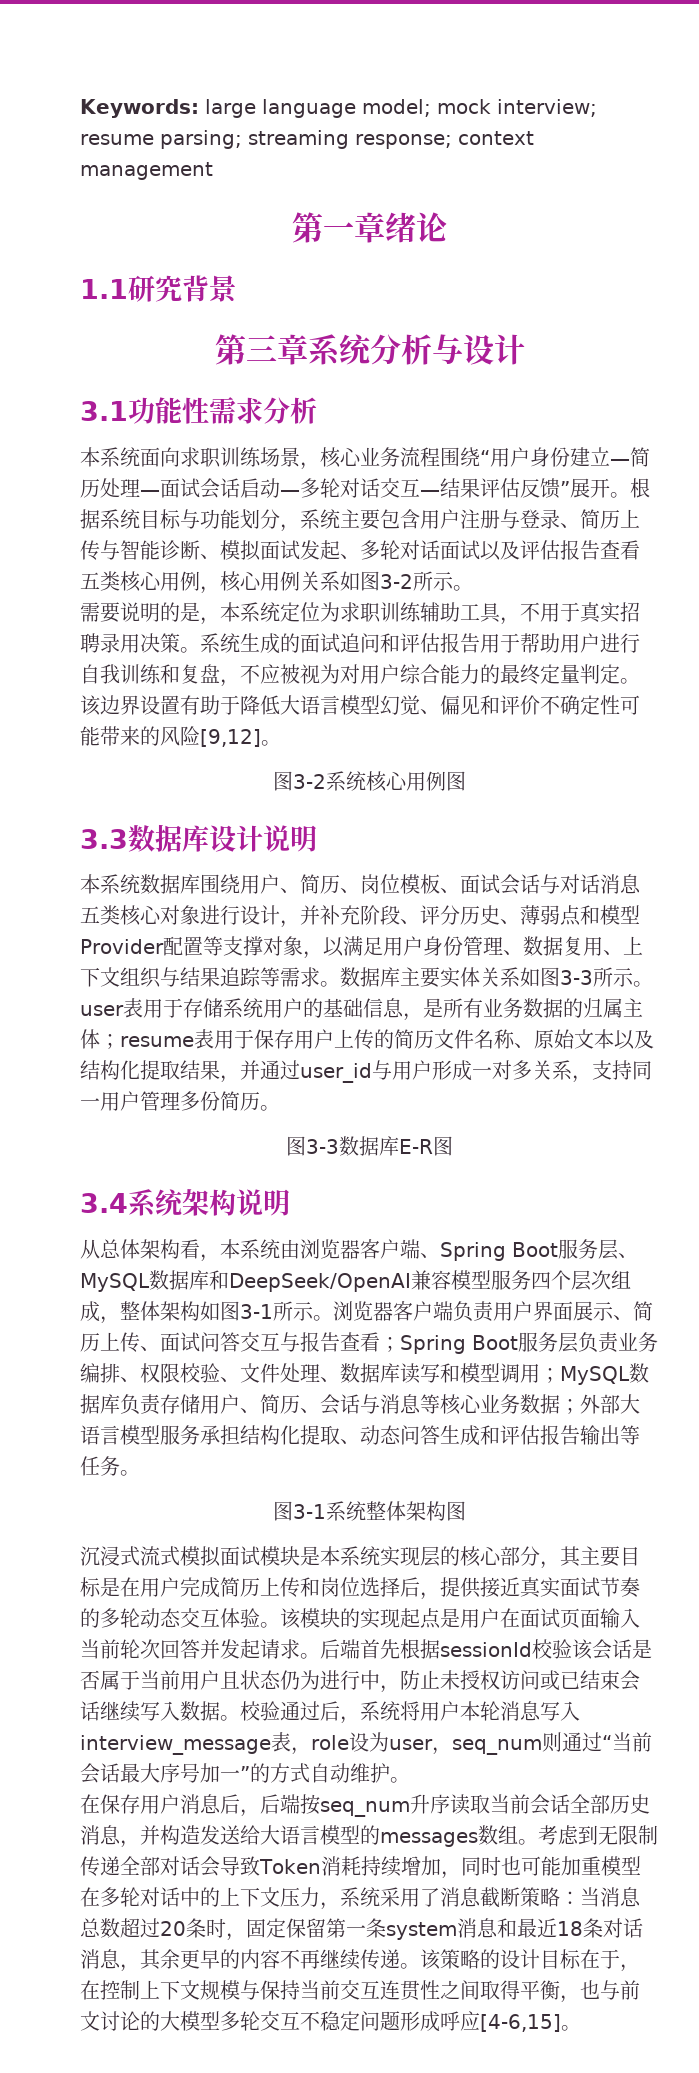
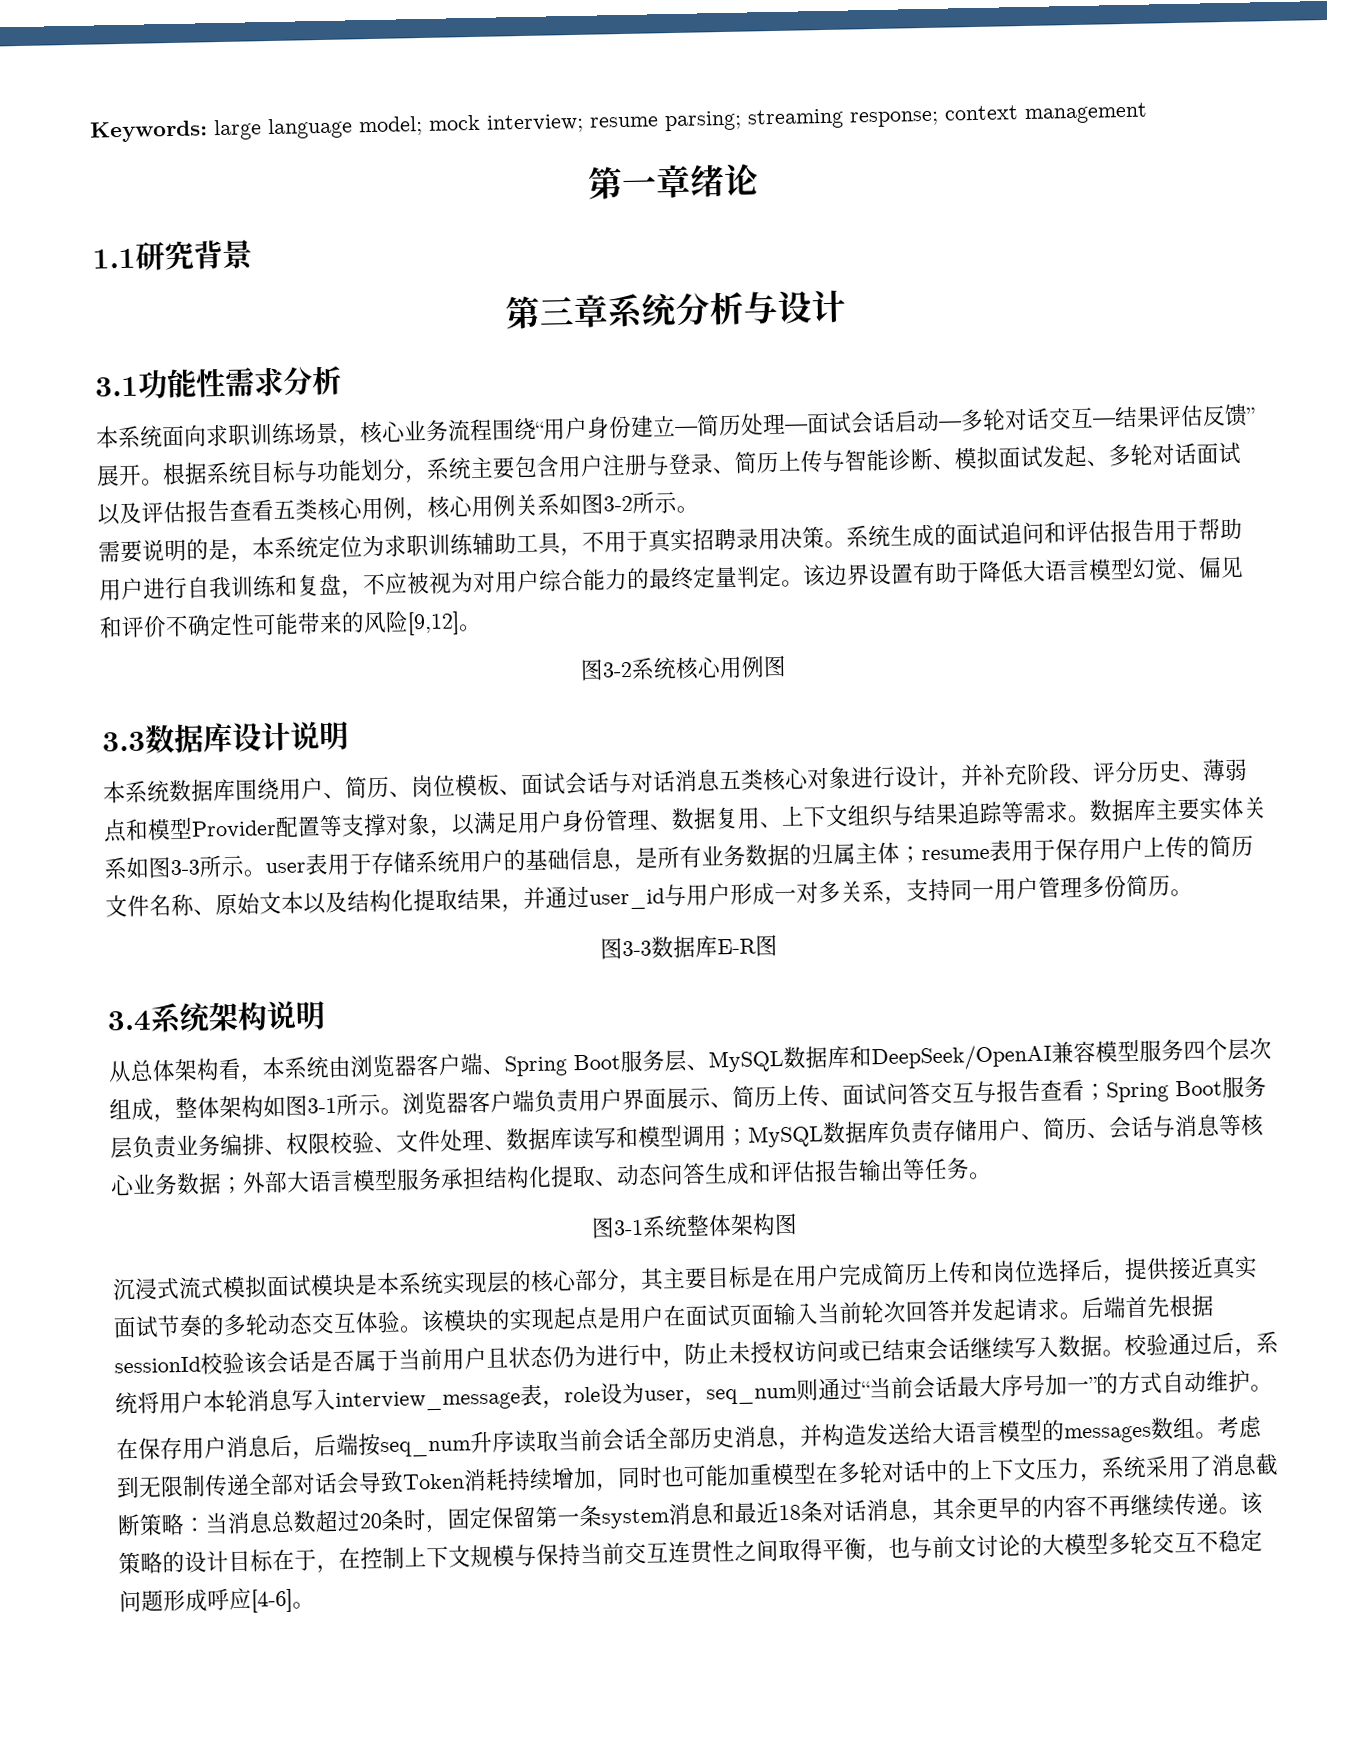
[480,2014,561,2032] [4-6,15] -> [251,1588,293,1613] [4-6]

